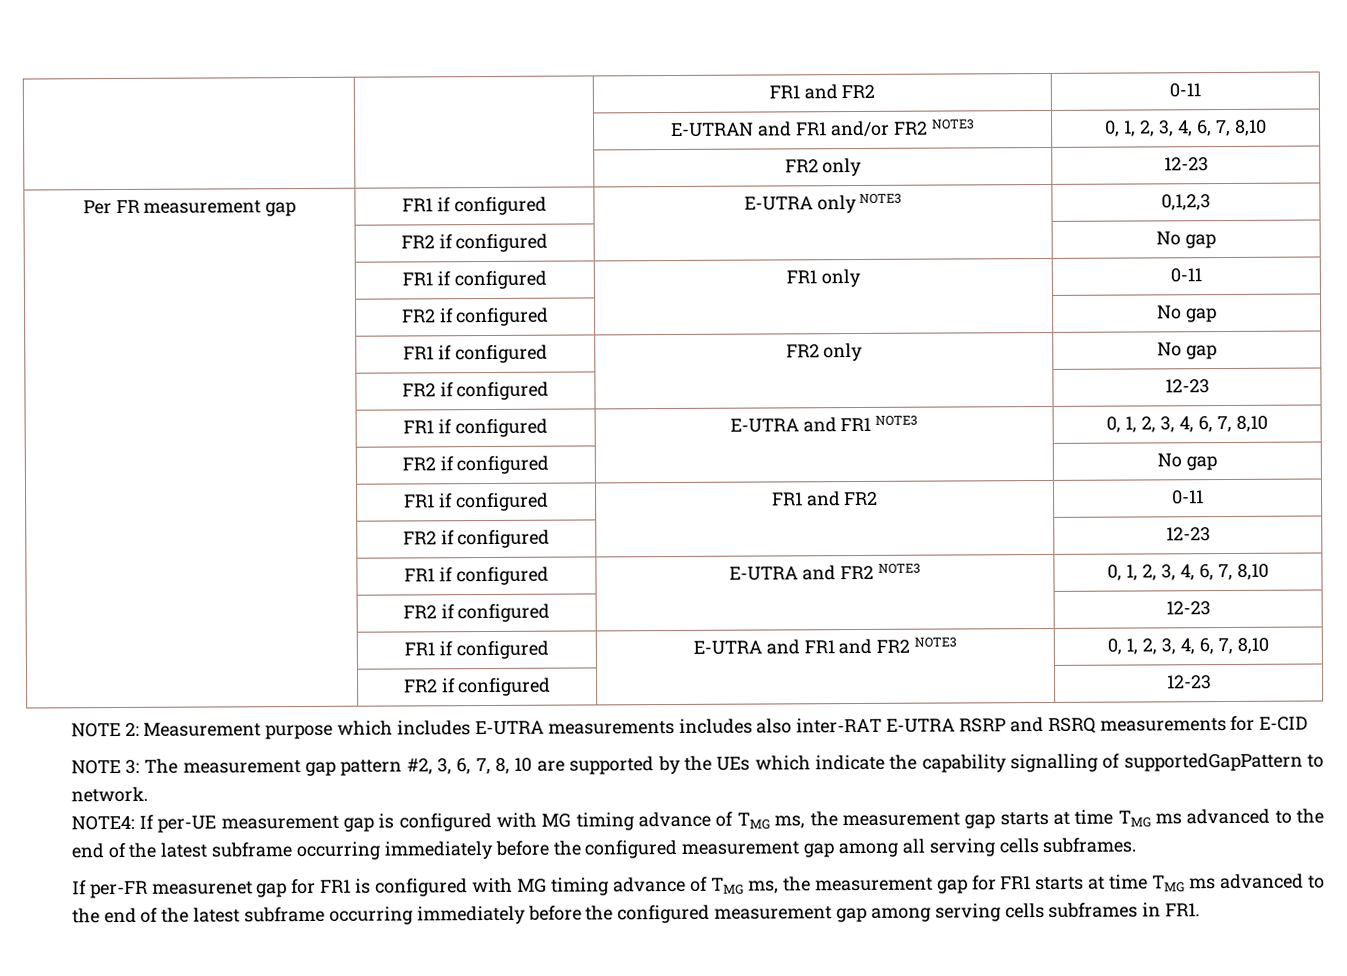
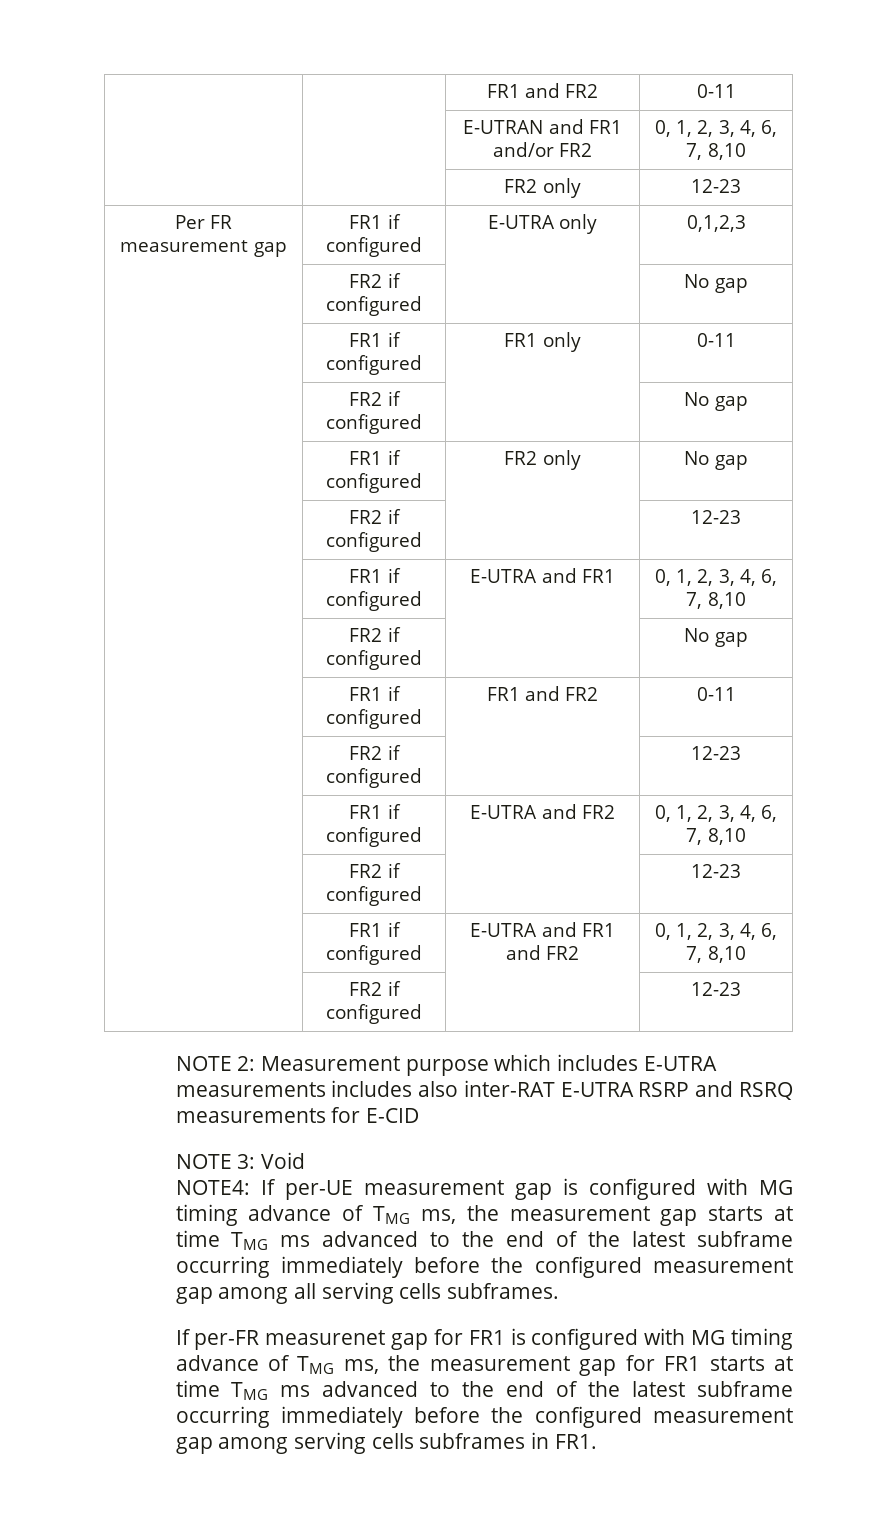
[931,119,975,130] NOTE3 -> (593, 150) none
[859,193,903,204] NOTE3 -> (598, 224) none
[875,415,919,426] NOTE3 -> (615, 576) none
[877,563,921,574] NOTE3 -> (615, 812) none
[914,637,958,648] NOTE3 -> (580, 953) none
[144,752,1324,776] [70,786,148,803] The measurement gap pattern #2, 3, 6, 7, 8, 10 are supported by the UEs which indicate the capability signalling of supportedGapPattern to network. -> [260,1152,305,1169] Void

